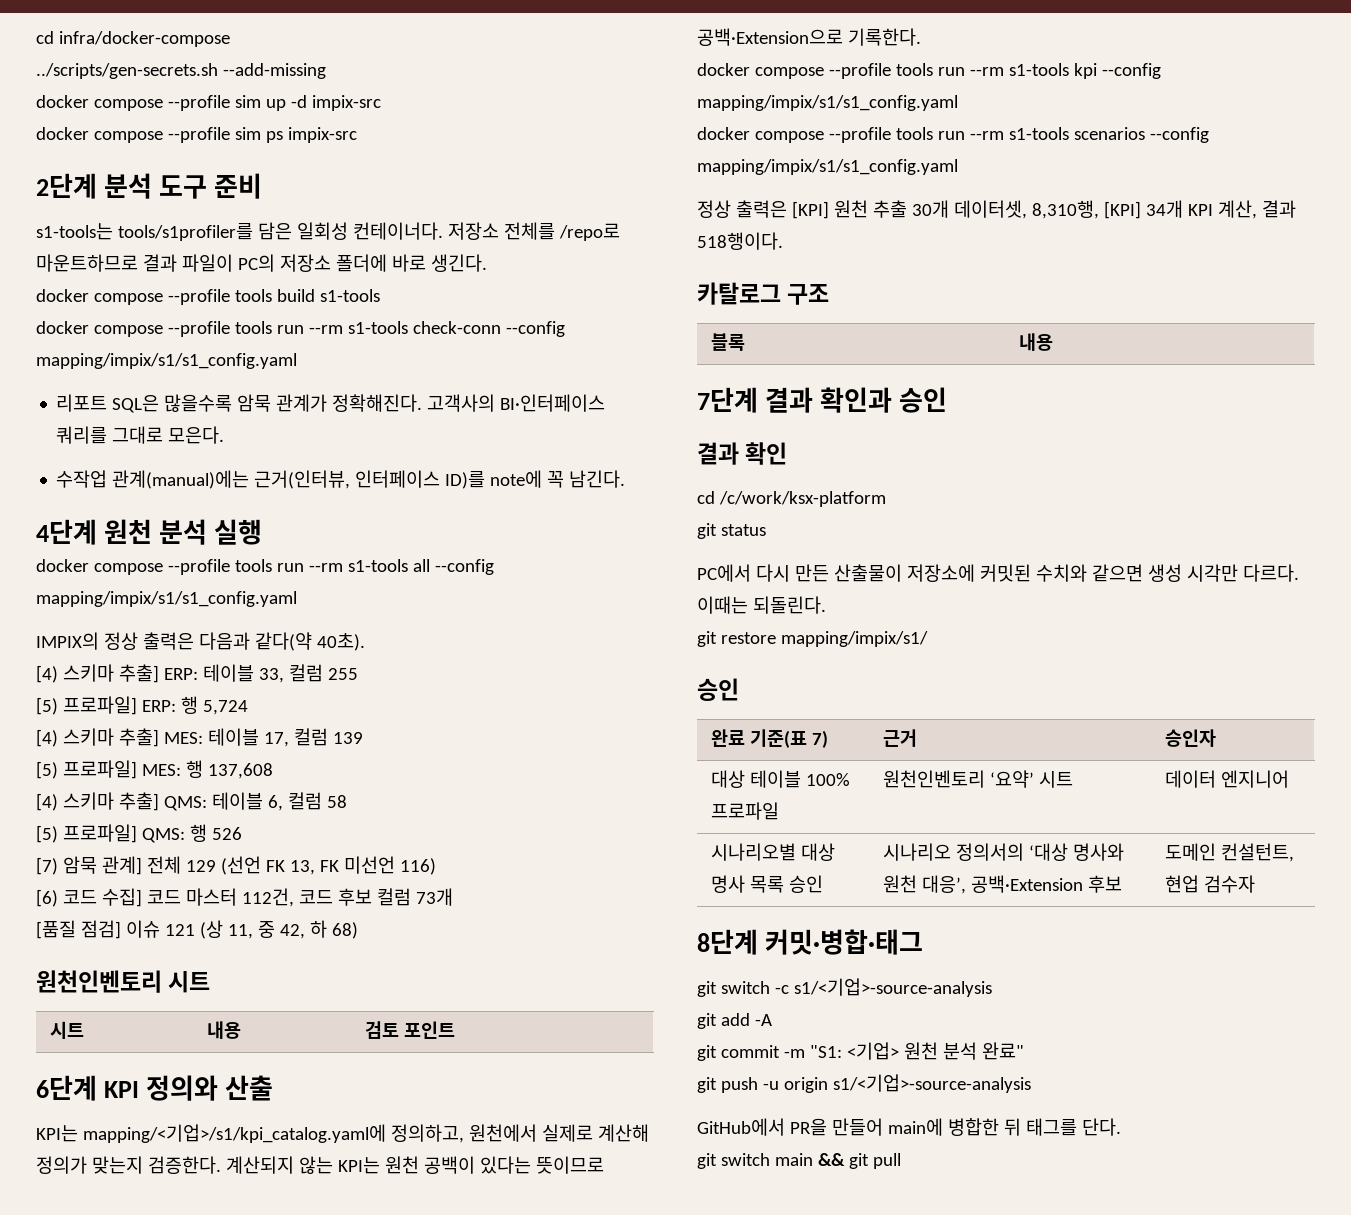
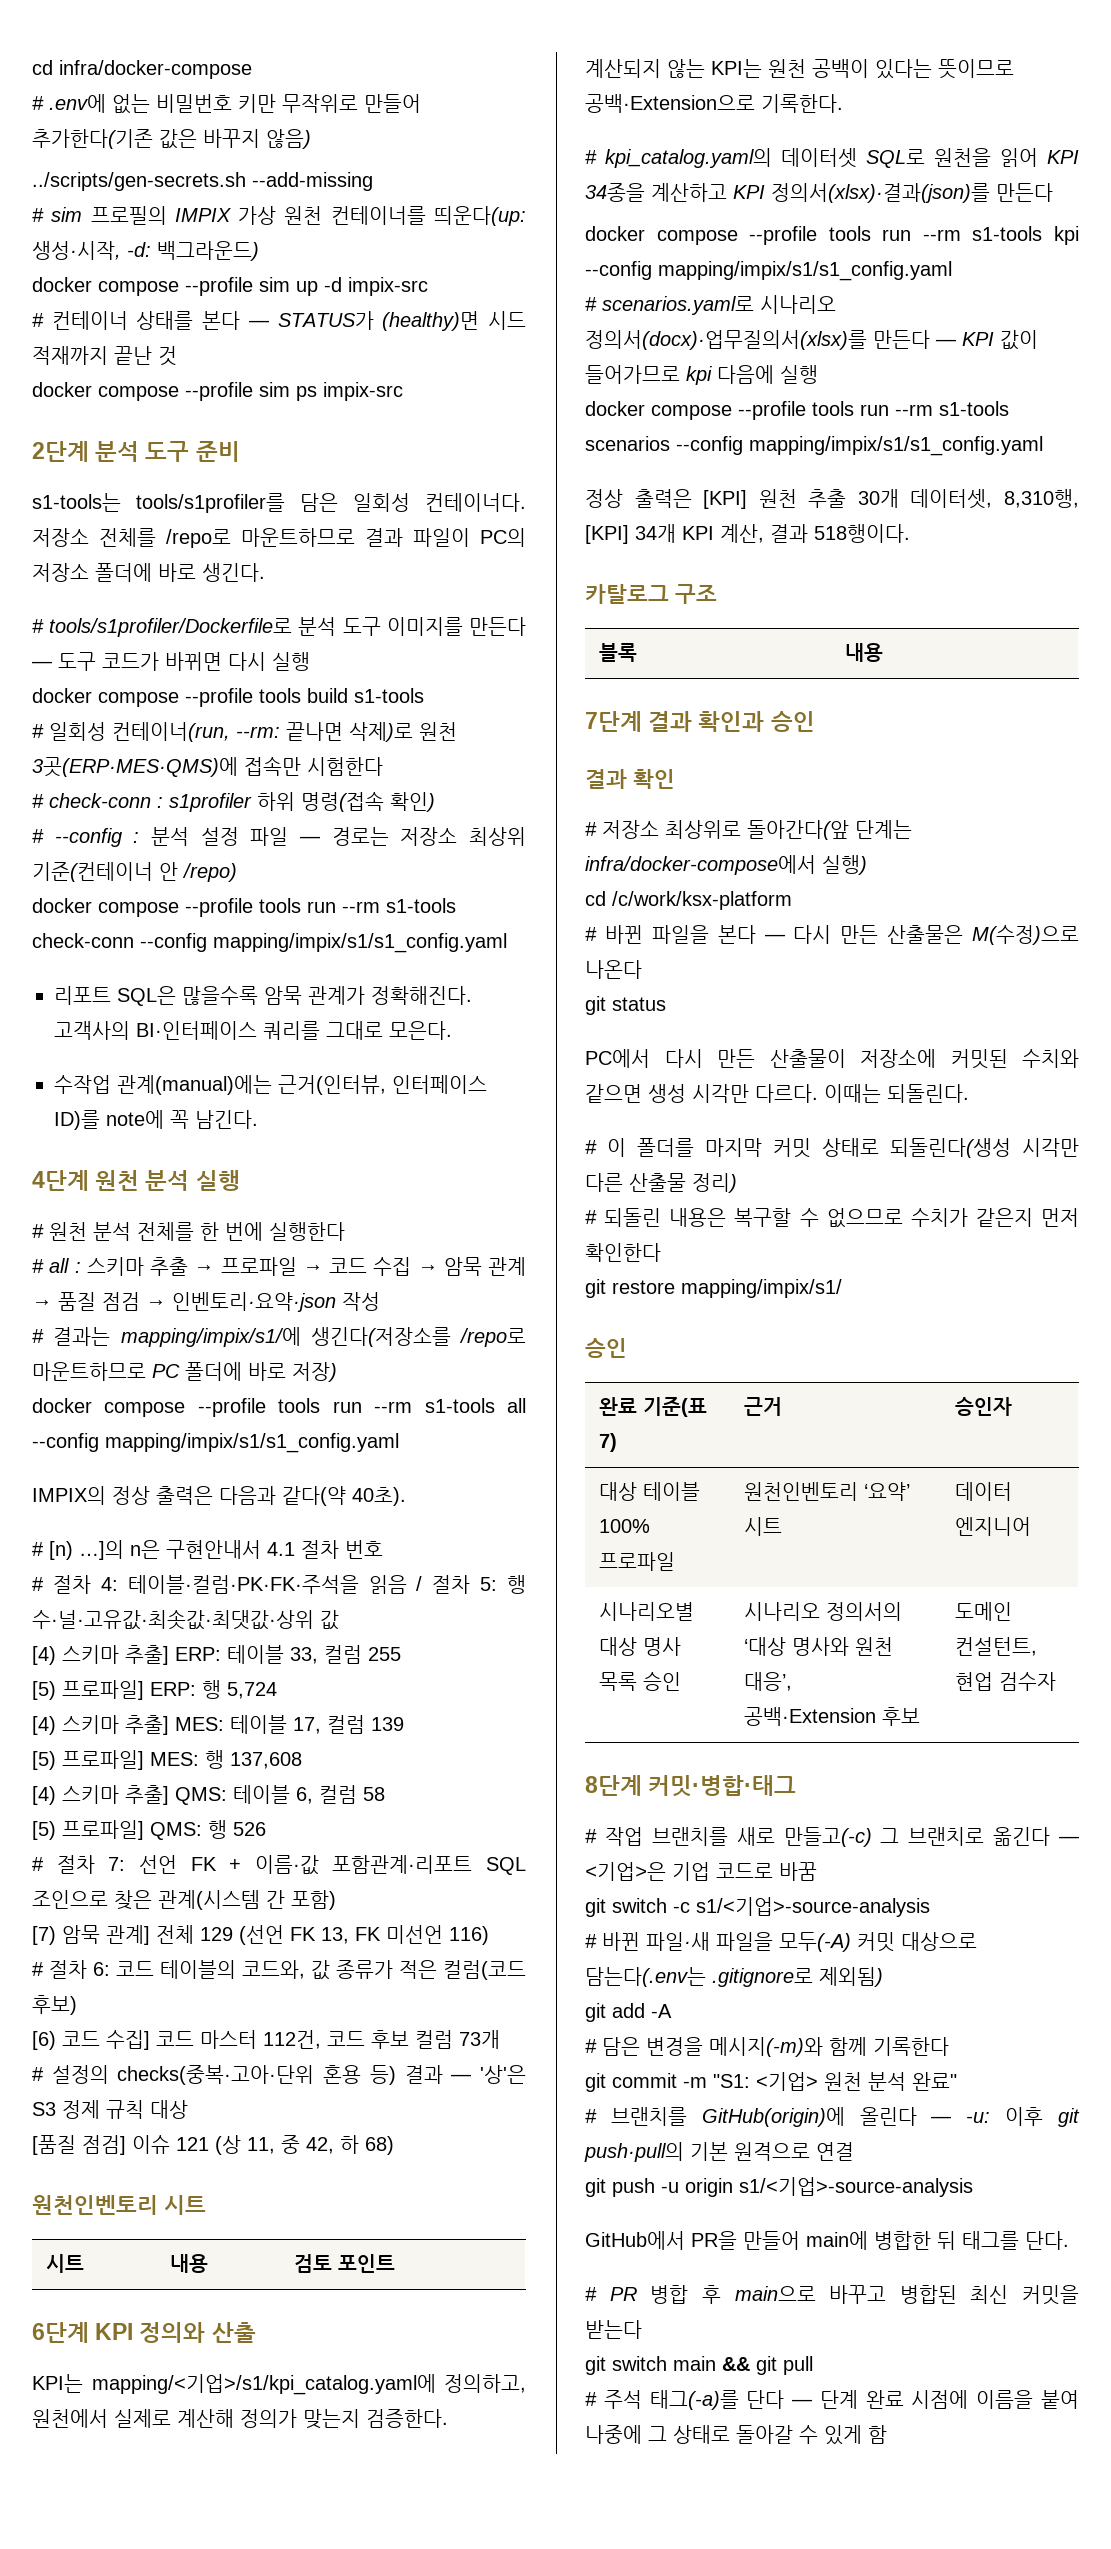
[36,63,326,79] ../scripts/gen-secrets.sh --add-missing -> [32,94,421,114] [32,129,311,149] [32,172,373,191] [32,206,526,226] [32,241,259,261] # .env에 없는 비밀번호 키만 무작위로 만들어 추가한다(기존 값은 바꾸지 않음) // ../scripts/gen-secrets.sh --add-missing // # sim 프로필의 IMPIX 가상 원천 컨테이너를 띄운다(up: 생성·시작, -d: 백그라운드)
(381, 103) none -> [32,311,526,331] [32,346,177,366] // # 컨테이너 상태를 본다 — STATUS가 (healthy)면 시드 적재까지 끝난 것
(487, 263) none -> [32,617,526,637] [31,652,310,671] // # tools/s1profiler/Dockerfile로 분석 도구 이미지를 만든다 — 도구 코드가 바뀌면 다시 실행
(380, 295) none -> [32,722,457,742] [32,756,383,777] [32,791,435,812] [32,827,526,847] [32,862,237,882] // # 일회성 컨테이너(run, --rm: 끝나면 삭제)로 원천 3곳(ERP·MES·QMS)에 접속만 시험한다 // # check-conn : s1profiler 하위 명령(접속 확인) // # --config : 분석 설정 파일 — 경로는 저장소 최상위 기준(컨테이너 안 /repo)
(263, 532) none -> [32,1222,345,1241] [32,1257,526,1276] [32,1292,380,1312] [32,1327,526,1347] [32,1362,337,1382] // # 원천 분석 전체를 한 번에 실행한다 // # all : 스키마 추출 → 프로파일 → 코드 수집 → 암묵 관계 → 품질 점검 → 인벤토리·요약·json 작성 // # 결과는 mapping/impix/s1/에 생긴다(저장소를 /repo로 마운트하므로 PC 폴더에 바로 저장)
(365, 642) none -> [32,1540,383,1560] [32,1575,526,1594] [32,1609,339,1630] // # [n) …]의 n은 구현안내서 4.1 절차 번호 // # 절차 4: 테이블·컬럼·PK·FK·주석을 읽음 / 절차 5: 행 수·널·고유값·최솟값·최댓값·상위 값
(242, 833) none -> [32,1855,526,1875] [32,1890,336,1910] // # 절차 7: 선언 FK + 이름·값 포함관계·리포트 SQL 조인으로 찾은 관계(시스템 간 포함)
(436, 866) none -> [32,1960,526,1980] [32,1995,77,2015] // # 절차 6: 코드 테이블의 코드와, 값 종류가 적은 컬럼(코드 후보)
(453, 897) none -> [32,2065,526,2085] [32,2100,188,2119] // # 설정의 checks(중복·고아·단위 혼용 등) 결과 — '상'은 S3 정제 규칙 대상
(921, 37) none -> [585,148,1079,168] [585,183,1053,203] // # kpi_catalog.yaml의 데이터셋 SQL로 원천을 읽어 KPI 34종을 계산하고 KPI 정의서(xlsx)·결과(json)를 만든다
(958, 103) none -> [585,295,836,315] [585,330,1038,350] [585,365,818,385] // # scenarios.yaml로 시나리오 정의서(docx)·업무질의서(xlsx)를 만든다 — KPI 값이 들어가므로 kpi 다음에 실행
[697,491,886,507] cd /c/work/ksx-platform -> [585,820,912,840] [585,855,867,875] [585,891,792,910] [585,925,1079,945] [585,960,642,979] # 저장소 최상위로 돌아간다(앞 단계는 infra/docker-compose에서 실행) // cd /c/work/ksx-platform // # 바뀐 파일을 본다 — 다시 만든 산출물은 M(수정)으로 나온다
(826, 605) none -> [585,1138,1079,1158] [585,1173,737,1193] [585,1208,1079,1228] [585,1243,661,1262] // # 이 폴더를 마지막 커밋 상태로 되돌린다(생성 시각만 다른 산출물 정리) // # 되돌린 내용은 복구할 수 없으므로 수치가 같은지 먼저 확인한다
[697,978,992,997] [697,1013,772,1029] git switch -c s1/<기업>-source-analysis // git add -A -> [585,1827,1080,1847] [585,1862,817,1881] [585,1897,930,1917] [585,1932,977,1952] [585,1967,883,1987] [585,2003,672,2022] [585,2037,949,2057] # 작업 브랜치를 새로 만들고(-c) 그 브랜치로 옮긴다 — <기업>은 기업 코드로 바꿈 // git switch -c s1/<기업>-source-analysis // # 바뀐 파일·새 파일을 모두(-A) 커밋 대상으로 담는다(.env는 .gitignore로 제외됨) // git add -A // # 담은 변경을 메시지(-m)와 함께 기록한다
(1024, 1051) none -> [585,2107,1080,2127] [584,2142,854,2162] // # 브랜치를 GitHub(origin)에 올린다 — -u: 이후 git push·pull의 기본 원격으로 연결
(1121, 1127) none -> [585,2285,1079,2305] [585,2320,642,2339] // # PR 병합 후 main으로 바꾸고 병합된 최신 커밋을 받는다
(901, 1161) none -> [585,2390,1079,2410] [585,2425,887,2445] // # 주석 태그(-a)를 단다 — 단계 완료 시점에 이름을 붙여 나중에 그 상태로 돌아갈 수 있게 함

